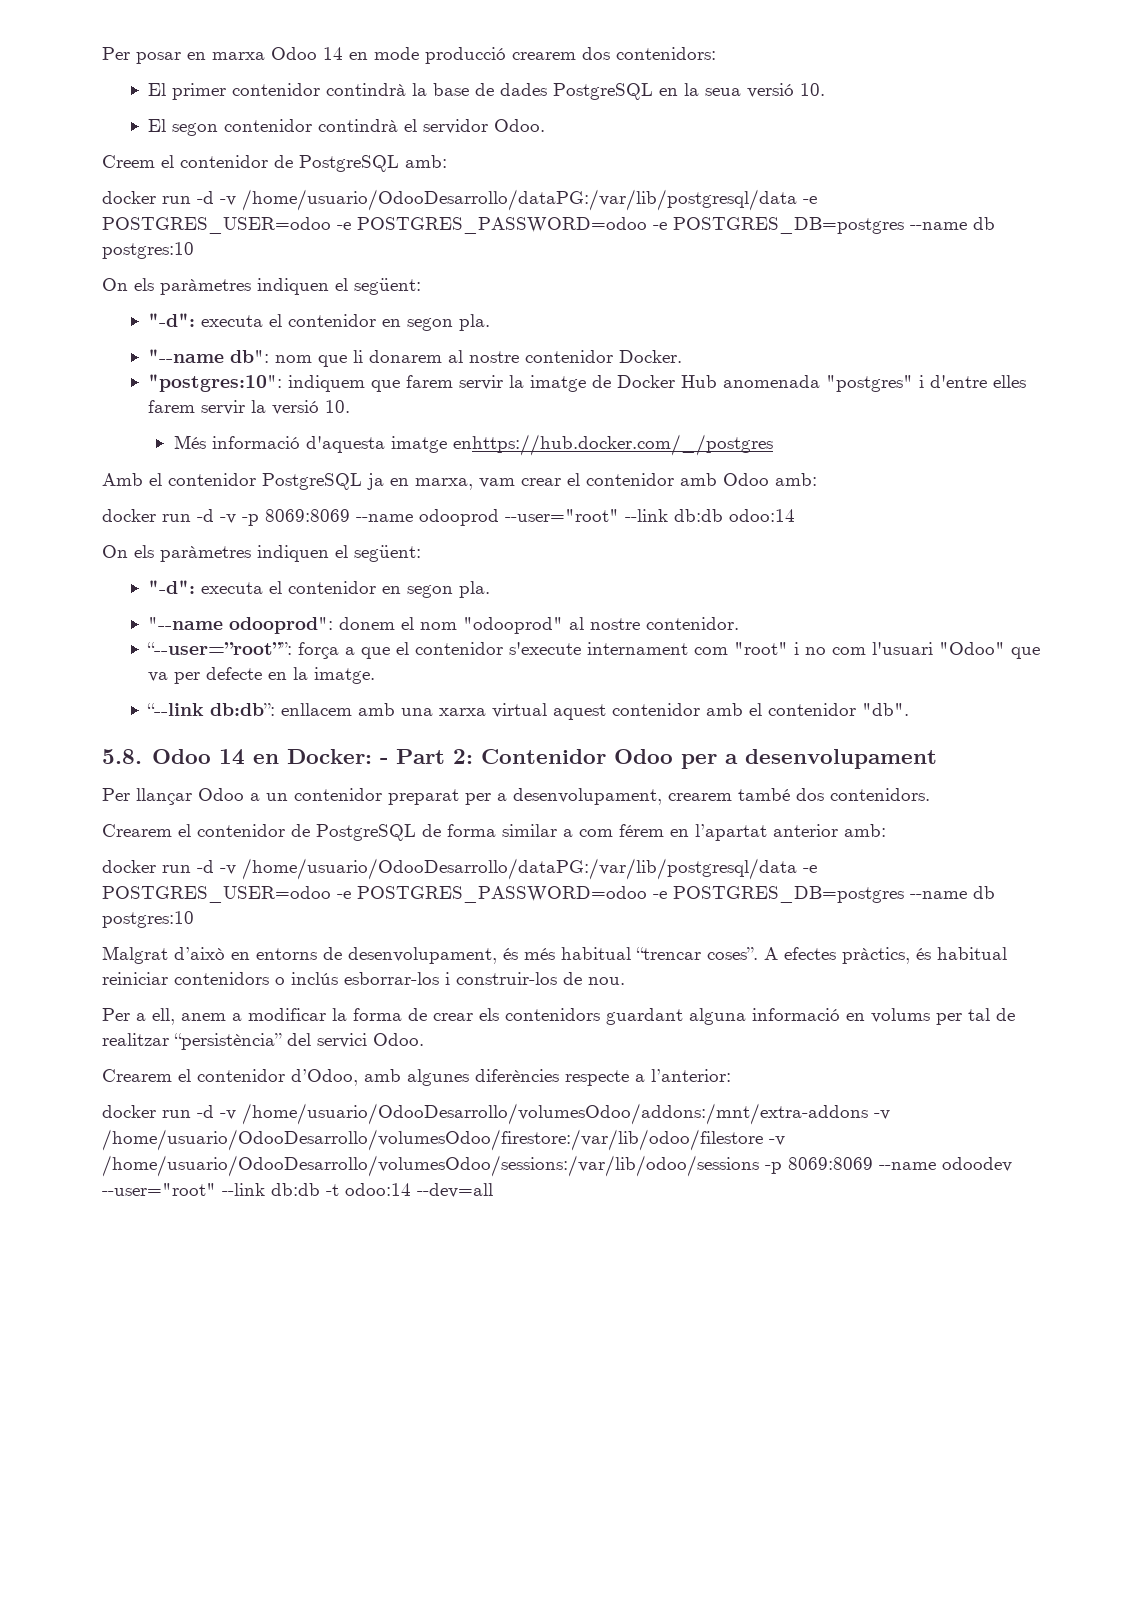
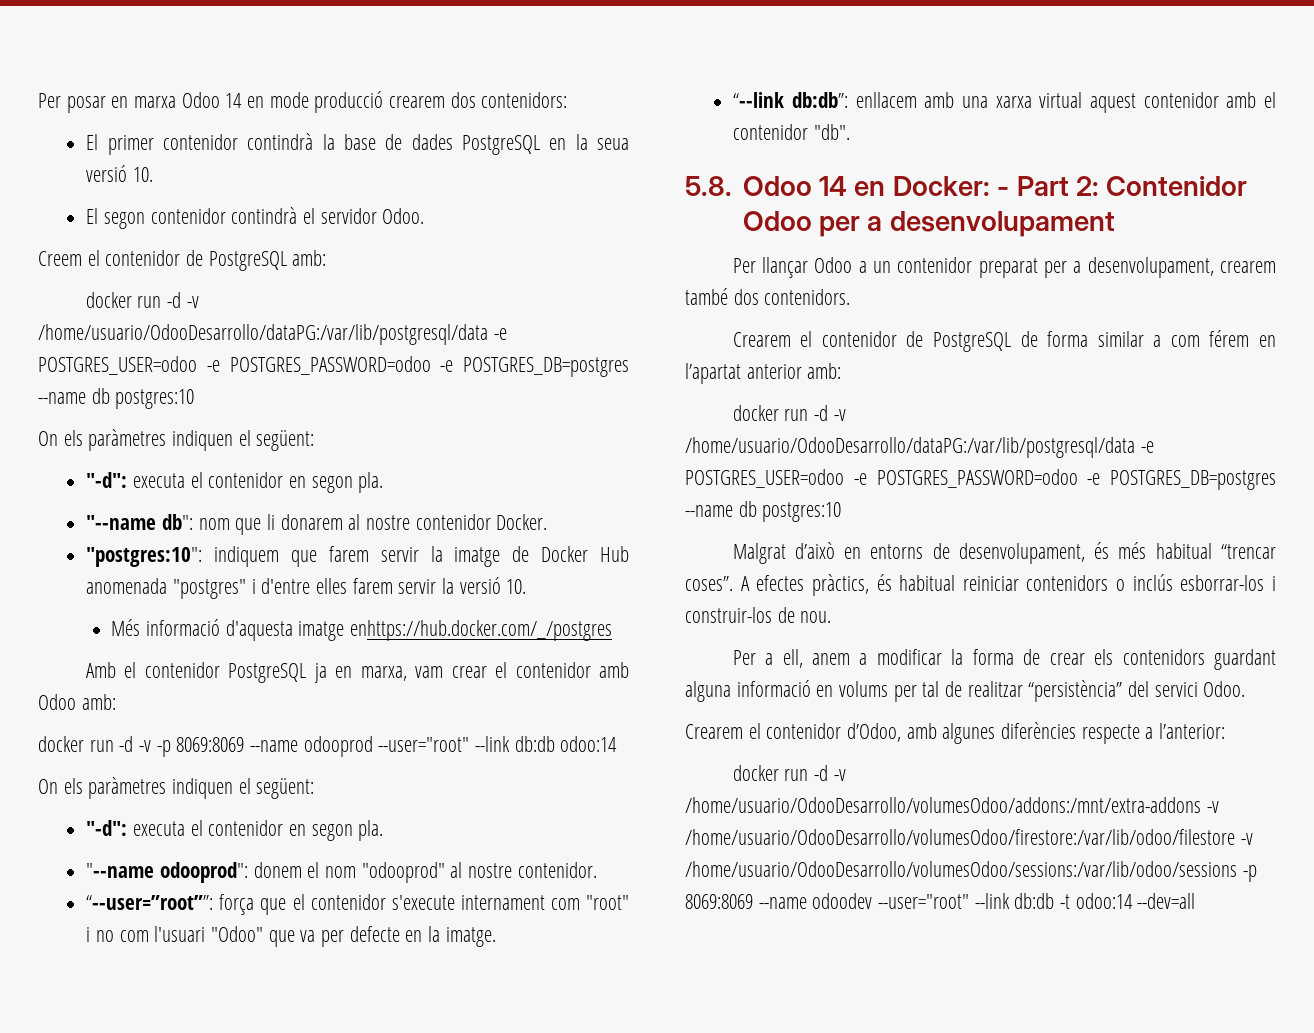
[345,647,356,655] a -> (255, 904) none

